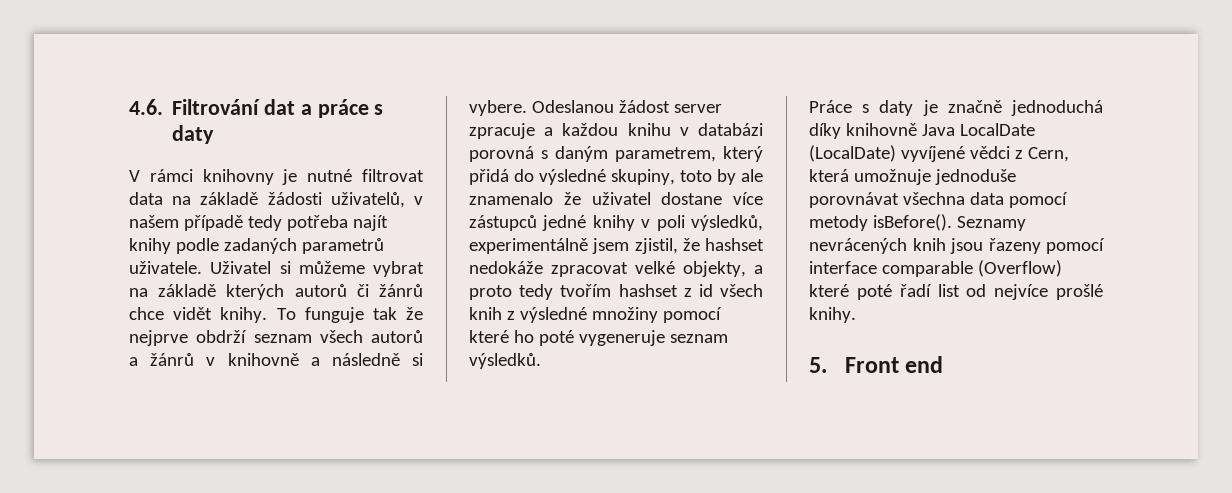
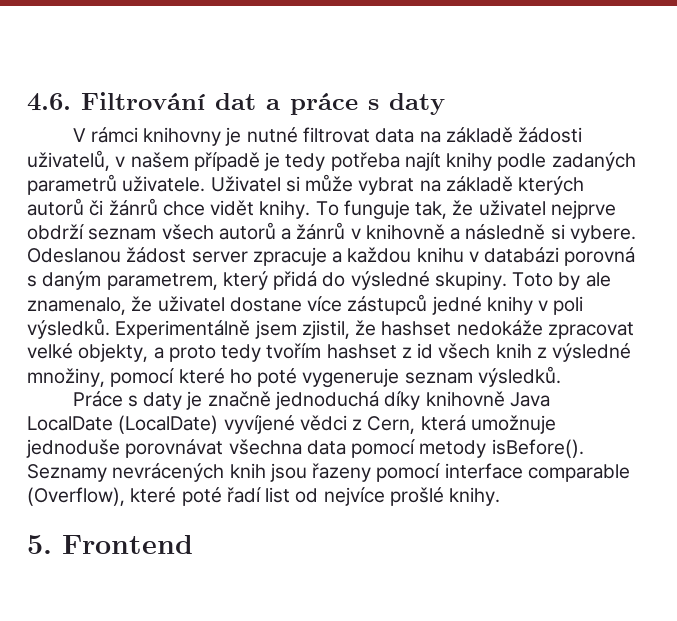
(243, 223) none -> [264,152,281,171] je
[298,261,365,274] můžeme -> [305,174,354,192] může
[372,307,424,320] tak že -> [415,200,546,219] tak, že uživatel
[611,169,712,185] skupiny, toto -> [434,271,554,290] skupiny. Toto
[469,192,553,205] znamenalo -> [27,297,126,315] znamenalo,
[691,215,763,231] [469,238,588,254] výsledků, experimentálně -> [27,318,251,339] výsledků. Experimentálně
[591,307,658,323] množiny -> [27,368,105,387] množiny,
[977,260,1062,277] (Overflow) -> [27,487,125,506] (Overflow),
[844,356,944,373] Front end -> [61,535,193,554] Frontend

